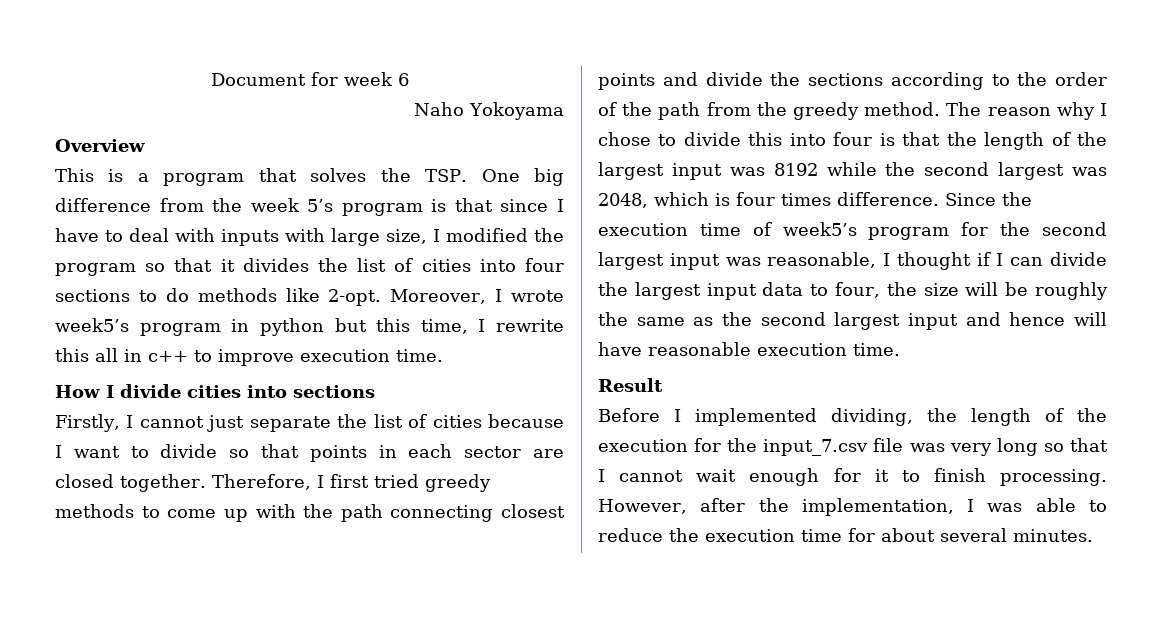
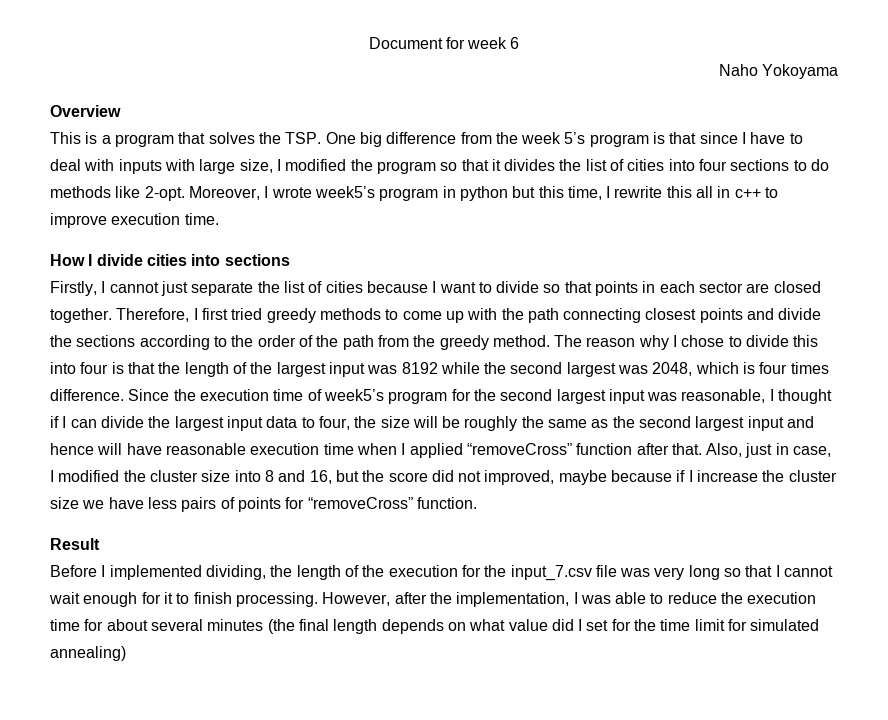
[853,343,900,356] time. -> [323,443,832,458] [50,470,837,485] [50,497,477,512] time when I applied “removeCross” function after that. Also, just in case, I modified the cluster size into 8 and 16, but the score did not improved, maybe because if I increase the cluster size we have less pairs of points for “removeCross” function.
[1013,529,1093,542] minutes. -> [207,619,820,634] [50,646,126,661] minutes (the final length depends on what value did I set for the time limit for simulated annealing)

